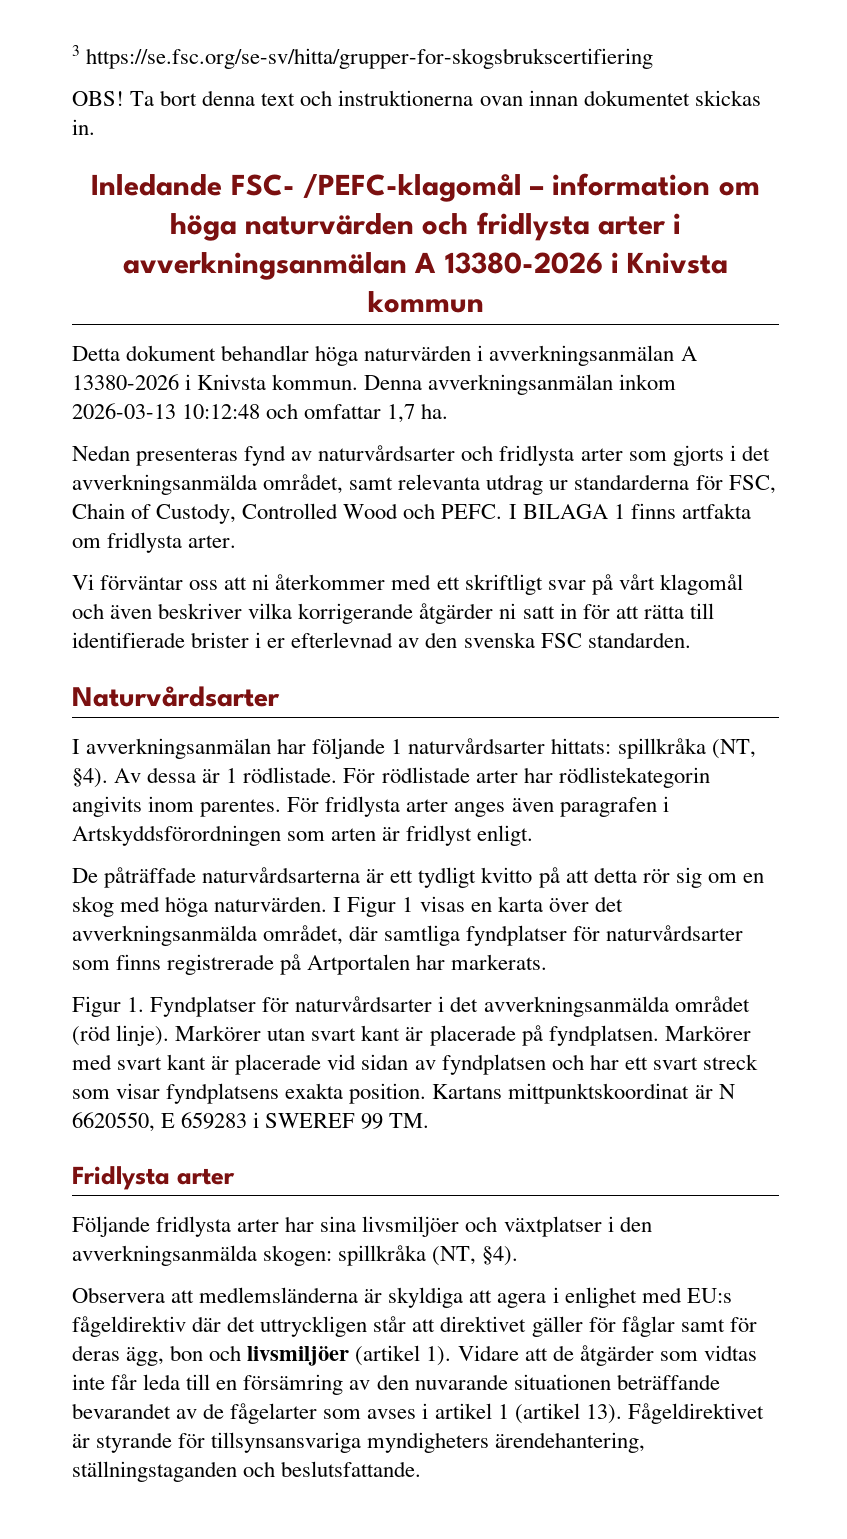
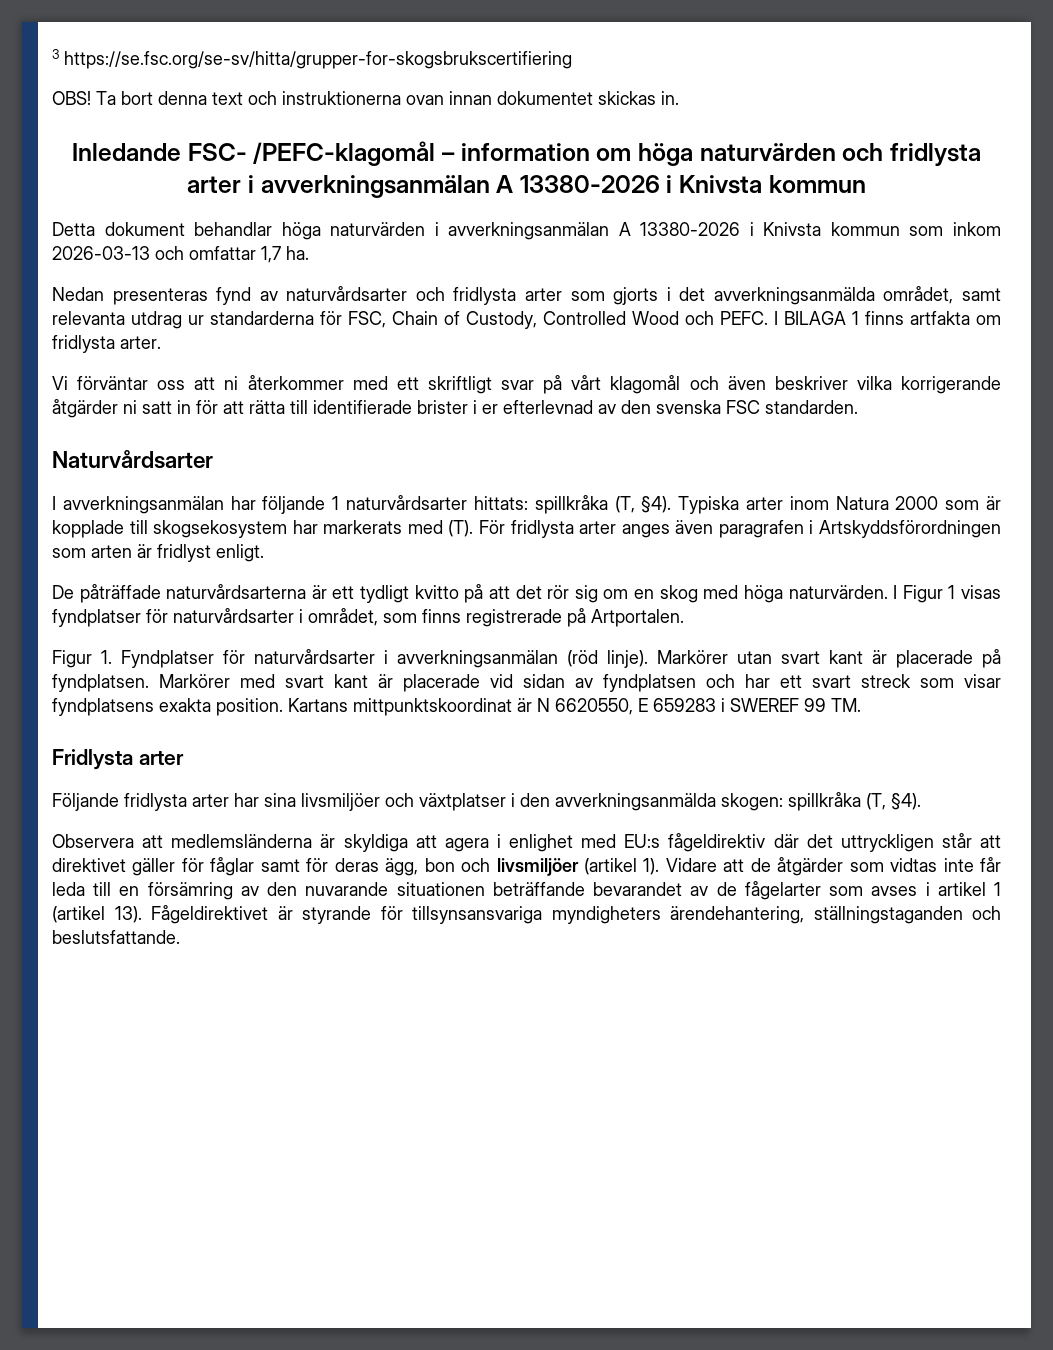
[272,374,614,395] kommun. Denna avverkningsanmälan -> [830,222,944,236] kommun som
[182,404,261,419] 10:12:48 -> (150, 253) none
[711,739,756,759] [72,767,710,788] [72,796,282,817] (NT, §4). Av dessa är 1 rödlistade. För rödlistade arter har rödlistekategorin angivits inom parentes. -> [614,496,1001,514] [52,520,474,538] (T, §4). Typiska arter inom Natura 2000 som är kopplade till skogsekosystem har markerats med (T).
[593,867,637,883] detta -> [515,585,542,599] det
[470,896,623,912] [72,925,461,946] en karta över det avverkningsanmälda området, där samtliga -> (1001, 592) none
(744, 933) none -> [299,608,378,626] i området,
[307,954,548,975] Artportalen har markerats. -> [591,609,684,627] Artportalen.
[450,996,750,1017] det avverkningsanmälda området -> [397,650,558,668] avverkningsanmälan
[432,1246,477,1266] (NT, -> [866,793,886,810] (T,

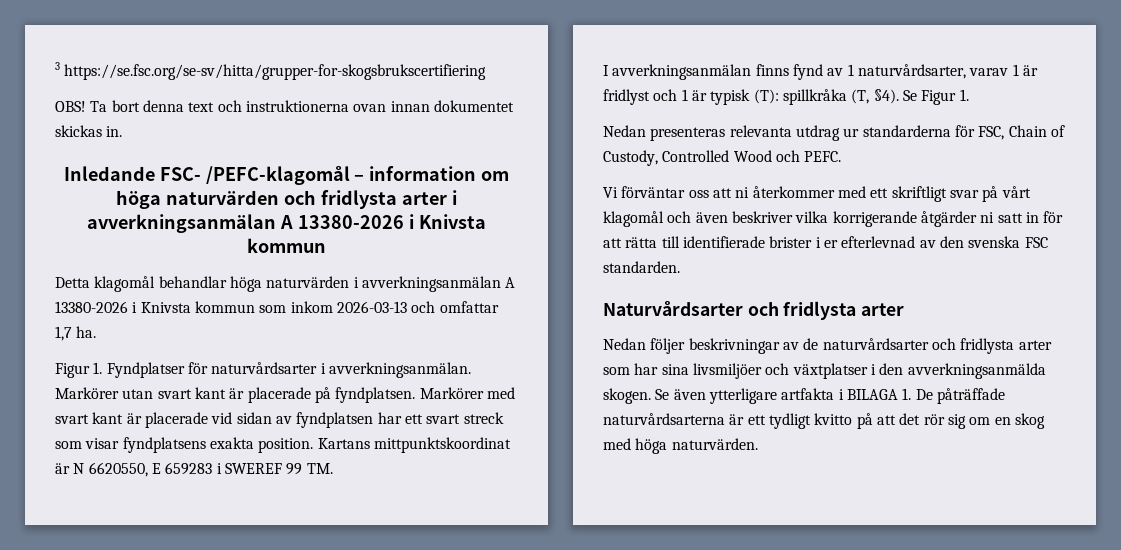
[104,222,185,236] dokument -> [94,276,156,292] klagomål
[52,286,1001,305] Nedan presenteras fynd av naturvårdsarter och fridlysta arter som gjorts i det avverkningsanmälda området, samt -> [55,362,471,378] [55,387,515,403] [55,412,504,428] [55,437,511,453] [55,462,333,477] [603,64,1038,80] [603,89,969,105] [603,125,726,141] Figur 1. Fyndplatser för naturvårdsarter i avverkningsanmälan. Markörer utan svart kant är placerade på fyndplatsen. Markörer med svart kant är placerade vid sidan av fyndplatsen har ett svart streck som visar fyndplatsens exakta position. Kartans mittpunktskoordinat är N 6620550, E 659283 i SWEREF 99 TM. // I avverkningsanmälan finns fynd av 1 naturvårdsarter, varav 1 är fridlyst och 1 är typisk (T): spillkråka (T, §4). Se Figur 1. // Nedan presenteras
[774,311,1001,325] [52,335,161,353] I BILAGA 1 finns artfakta om fridlysta arter. -> (842, 156) none
[52,495,1001,514] [52,520,1001,538] [52,544,264,562] // I avverkningsanmälan har följande 1 naturvårdsarter hittats: spillkråka (T, §4). Typiska arter inom Natura 2000 som är kopplade till skogsekosystem har markerats med (T). För fridlysta arter anges även paragrafen i Artskyddsförordningen som arten är fridlyst enligt. // -> [747,301,905,320] [603,338,1052,354] [603,363,1046,379] [603,388,912,404] och fridlysta arter // Nedan följer beskrivningar av de naturvårdsarter och fridlysta arter som har sina livsmiljöer och växtplatser i den avverkningsanmälda skogen. Se även ytterligare artfakta i BILAGA 1.
[893,585,1001,603] [52,608,684,627] [52,649,1001,668] [52,674,1001,692] [52,698,861,716] [52,749,184,770] [52,792,921,811] [52,833,1001,852] [52,857,1002,876] [52,881,1002,900] [52,905,1001,924] [52,930,180,944] I Figur 1 visas fyndplatser för naturvårdsarter i området, som finns registrerade på Artportalen. // Figur 1. Fyndplatser för naturvårdsarter i avverkningsanmälan (röd linje). Markörer utan svart kant är placerade på fyndplatsen. Markörer med svart kant är placerade vid sidan av fyndplatsen och har ett svart streck som visar fyndplatsens exakta position. Kartans mittpunktskoordinat är N 6620550, E 659283 i SWEREF 99 TM. // Fridlysta arter // Följande fridlysta arter har sina livsmiljöer och växtplatser i den avverkningsanmälda skogen: spillkråka (T, §4). // Observera att medlemsländerna är skyldiga att agera i enlighet med EU:s fågeldirektiv där det uttryckligen står att direktivet gäller för fåglar samt för deras ägg, bon och livsmiljöer (artikel 1). Vidare att de åtgärder som vidtas inte får leda till en försämring av den nuvarande situationen beträffande bevarandet av de fågelarter som avses i artikel 1 (artikel 13). Fågeldirektivet är styrande för tillsynsansvariga myndigheters ärendehantering, ställningstaganden och beslutsfattande. -> (758, 444) none

